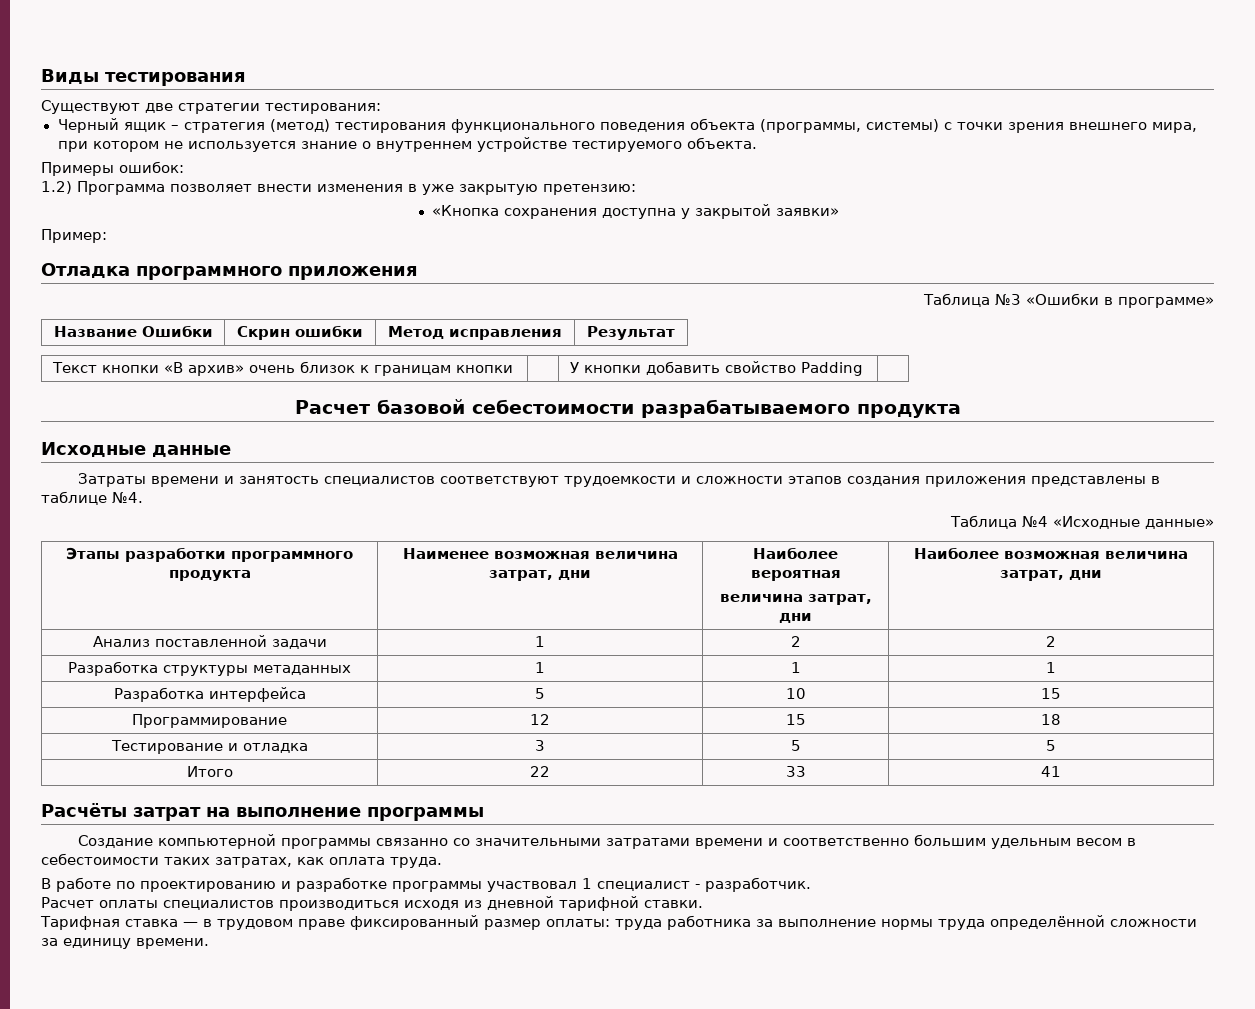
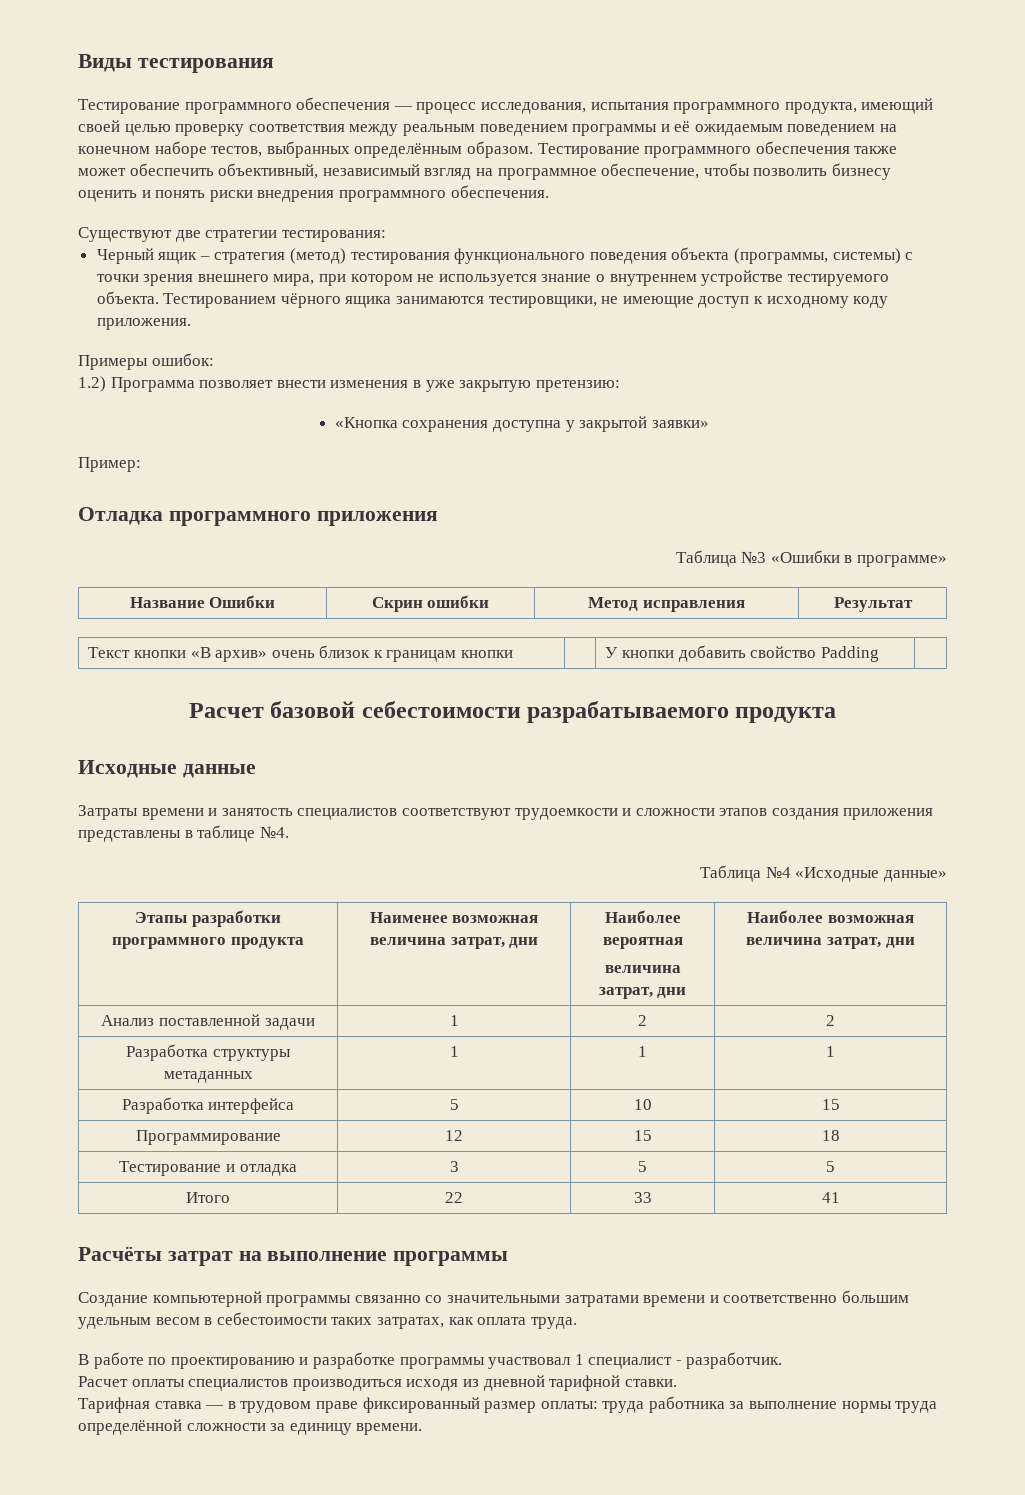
(246, 79) none -> [78,97,934,114] [78,120,898,136] [78,141,898,158] [78,163,891,180] [78,185,549,202] // Тестирование программного обеспечения — процесс исследования, испытания программного продукта, имеющий своей целью проверку соответствия между реальным поведением программы и её ожидаемым поведением на конечном наборе тестов, выбранных определённым образом. Тестирование программного обеспечения также может обеспечить объективный, независимый взгляд на программное обеспечение, чтобы позволить бизнесу оценить и понять риски внедрения программного обеспечения.
(757, 143) none -> [163,293,889,308] [96,318,191,330] Тестированием чёрного ящика занимаются тестировщики, не имеющие доступ к исходному коду приложения.

